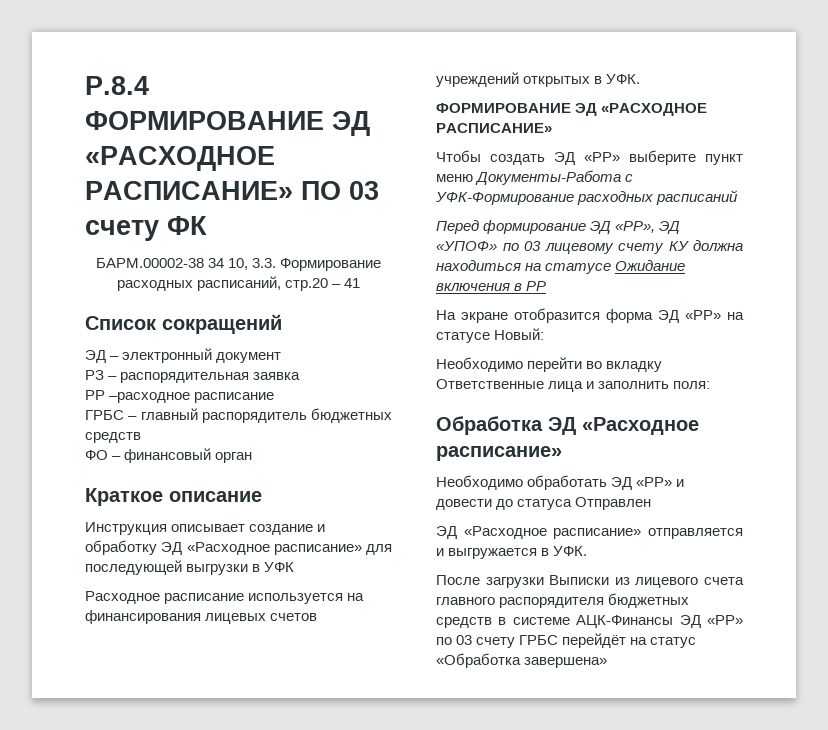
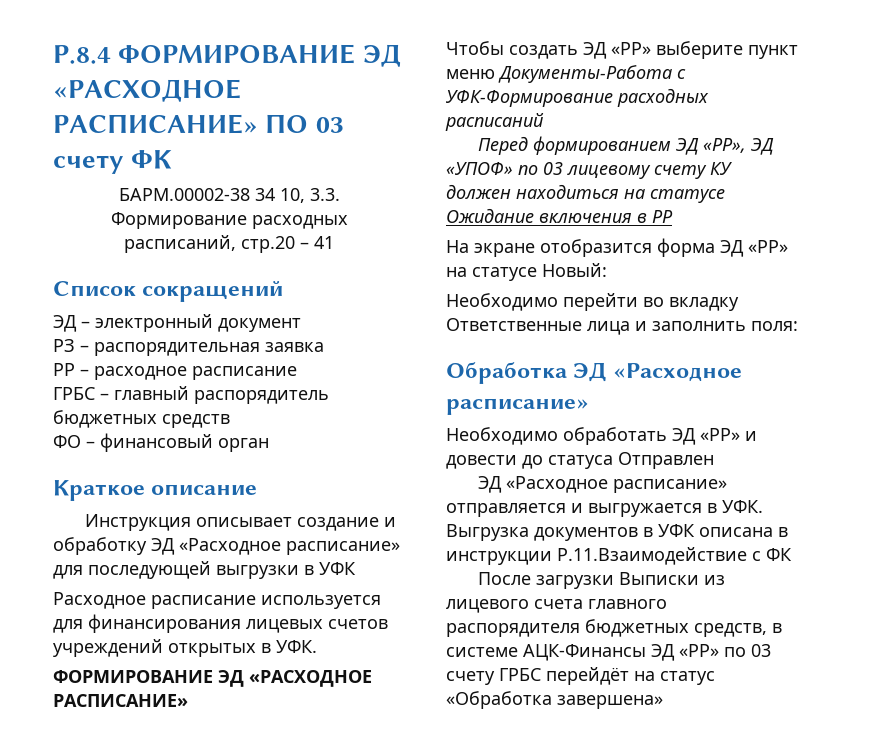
[109,392,191,403] –расходное -> [80,366,187,380] – расходное
[347,593,365,601] на -> [53,619,83,633] для
[483,220,587,234] формирование -> [533,136,672,155] формированием
[693,240,743,251] должна -> [446,184,511,199] должен
(588, 551) none -> [446,524,788,541] [446,547,792,565] Выгрузка документов в УФК описана в инструкции Р.11.Взаимодействие с ФК
[436,617,492,628] средств -> [694,623,767,637] средств,

